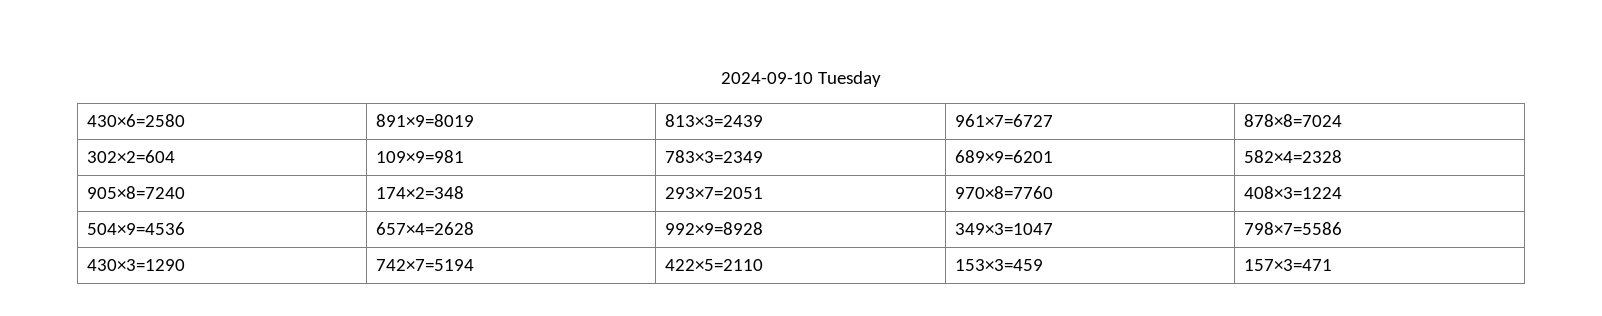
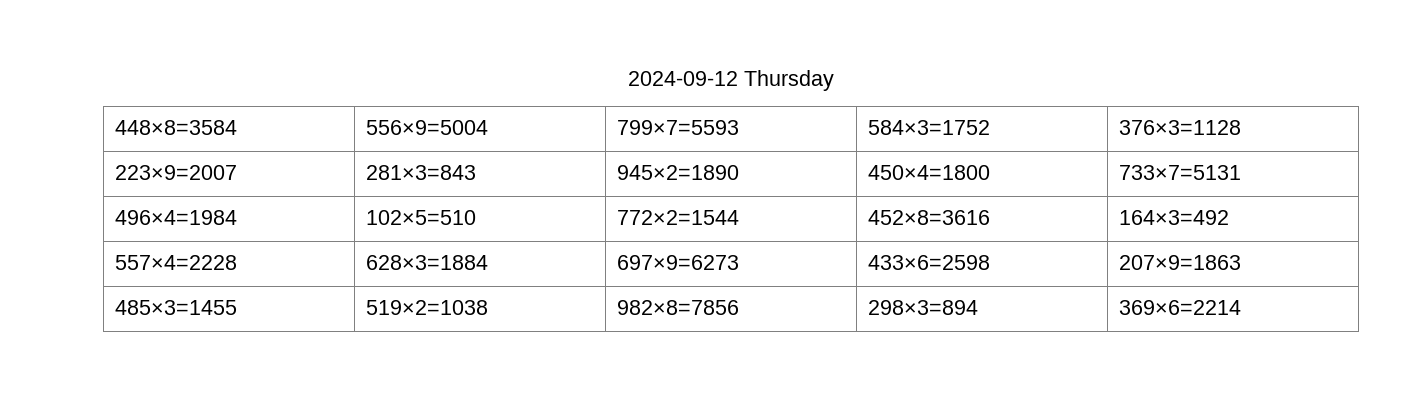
[721,71,881,87] [86,114,185,127] [375,114,474,127] [664,114,763,127] [954,114,1053,127] [1243,114,1342,127] [86,150,175,163] [375,150,464,163] [664,150,763,163] [954,150,1053,163] [1243,150,1342,163] [86,186,185,199] [375,186,464,199] [664,187,763,199] [954,186,1053,199] [1243,186,1342,199] [86,222,185,235] [375,222,474,235] [664,222,763,235] [954,223,1053,235] [1243,222,1342,235] [86,259,185,271] [375,259,474,271] [664,259,763,271] [954,259,1043,271] [1243,259,1332,271] 2024-09-10 Tuesday // 430×6=2580 | 891×9=8019 | 813×3=2439 | 961×7=6727 | 878×8=7024 // 302×2=604 | 109×9=981 | 783×3=2349 | 689×9=6201 | 582×4=2328 // 905×8=7240 | 174×2=348 | 293×7=2051 | 970×8=7760 | 408×3=1224 // 504×9=4536 | 657×4=2628 | 992×9=8928 | 349×3=1047 | 798×7=5586 // 430×3=1290 | 742×7=5194 | 422×5=2110 | 153×3=459 | 157×3=471 -> [628,70,834,91] [114,120,237,135] [365,120,488,135] [616,120,739,135] [867,120,990,135] [1118,120,1241,135] [114,165,237,180] [365,165,476,180] [616,165,739,180] [867,165,990,180] [1118,165,1241,180] [114,210,237,225] [365,210,476,225] [616,210,739,225] [867,210,990,225] [1118,210,1229,225] [114,255,237,270] [365,255,488,270] [616,255,739,270] [867,255,990,270] [1118,255,1241,270] [114,300,237,315] [365,300,488,315] [616,300,739,315] [867,300,978,315] [1118,300,1241,315] 2024-09-12 Thursday // 448×8=3584 | 556×9=5004 | 799×7=5593 | 584×3=1752 | 376×3=1128 // 223×9=2007 | 281×3=843 | 945×2=1890 | 450×4=1800 | 733×7=5131 // 496×4=1984 | 102×5=510 | 772×2=1544 | 452×8=3616 | 164×3=492 // 557×4=2228 | 628×3=1884 | 697×9=6273 | 433×6=2598 | 207×9=1863 // 485×3=1455 | 519×2=1038 | 982×8=7856 | 298×3=894 | 369×6=2214

